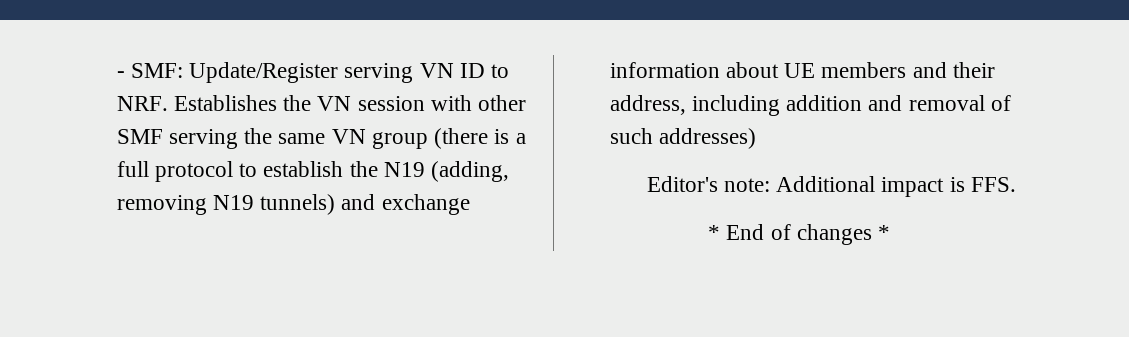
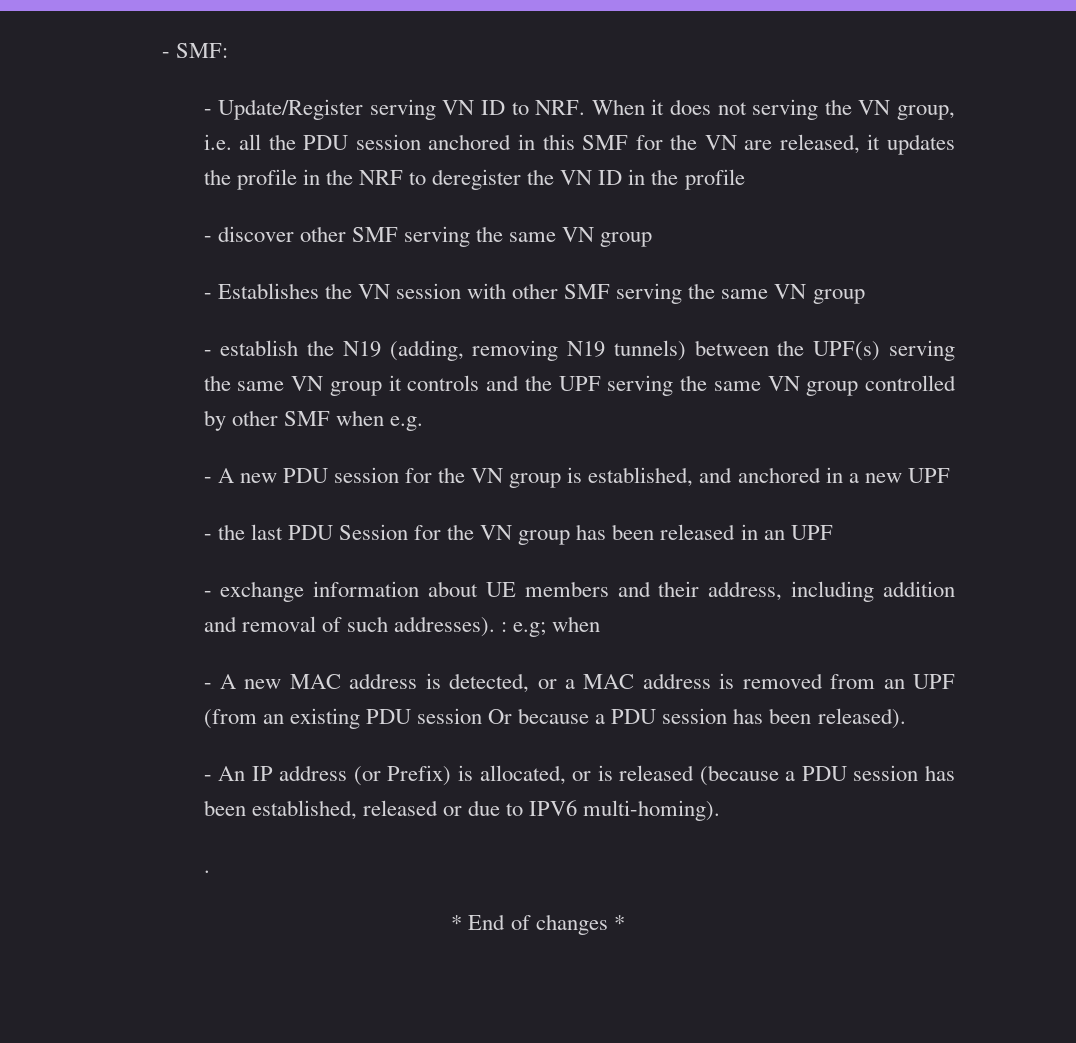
(184, 70) none -> [203,109,212,115] // -
(168, 103) none -> [591,99,956,120] [203,134,956,155] [203,169,745,190] [203,226,653,247] [203,293,212,299] When it does not serving the VN group, i.e. all the PDU session anchored in this SMF for the VN are released, it updates the profile in the NRF to deregister the VN ID in the profile // - discover other SMF serving the same VN group // -
[434,128,526,149] [116,161,258,182] (there is a full protocol to -> [203,350,212,356] // -
[341,194,376,210] and -> [694,340,955,361] [203,375,957,396] [203,410,423,431] [203,467,950,488] [203,524,833,545] [203,591,212,597] between the UPF(s) serving the same VN group it controls and the UPF serving the same VN group controlled by other SMF when e.g. // - A new PDU session for the VN group is established, and anchored in a new UPF // - the last PDU Session for the VN group has been released in an UPF // -
[659,128,757,149] [646,176,1016,197] addresses) // Editor's note: Additional impact is FFS. -> [393,616,601,637] [203,673,956,693] [203,708,906,729] [203,765,956,786] [203,800,721,821] [203,870,210,873] addresses). : e.g; when // - A new MAC address is detected, or a MAC address is removed from an UPF (from an existing PDU session Or because a PDU session has been released). // - An IP address (or Prefix) is allocated, or is released (because a PDU session has been established, released or due to IPV6 multi-homing). // .

